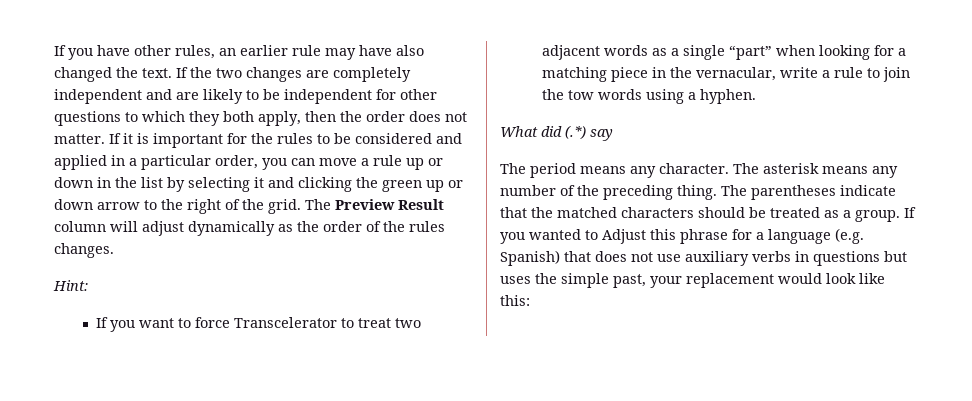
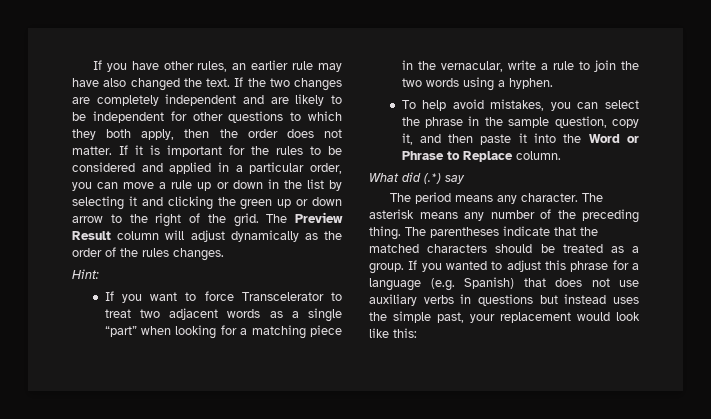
[567,90,594,100] tow -> [401,78,422,87] two
(756, 96) none -> [401,99,639,111] [401,116,639,128] [401,133,639,145] [401,151,561,162] // To help avoid mistakes, you can select the phrase in the sample question, copy it, and then paste it into the Word or Phrase to Replace column.
[602,229,646,244] Adjust -> [506,260,541,272] adjust
(907, 256) none -> [564,294,607,304] instead

